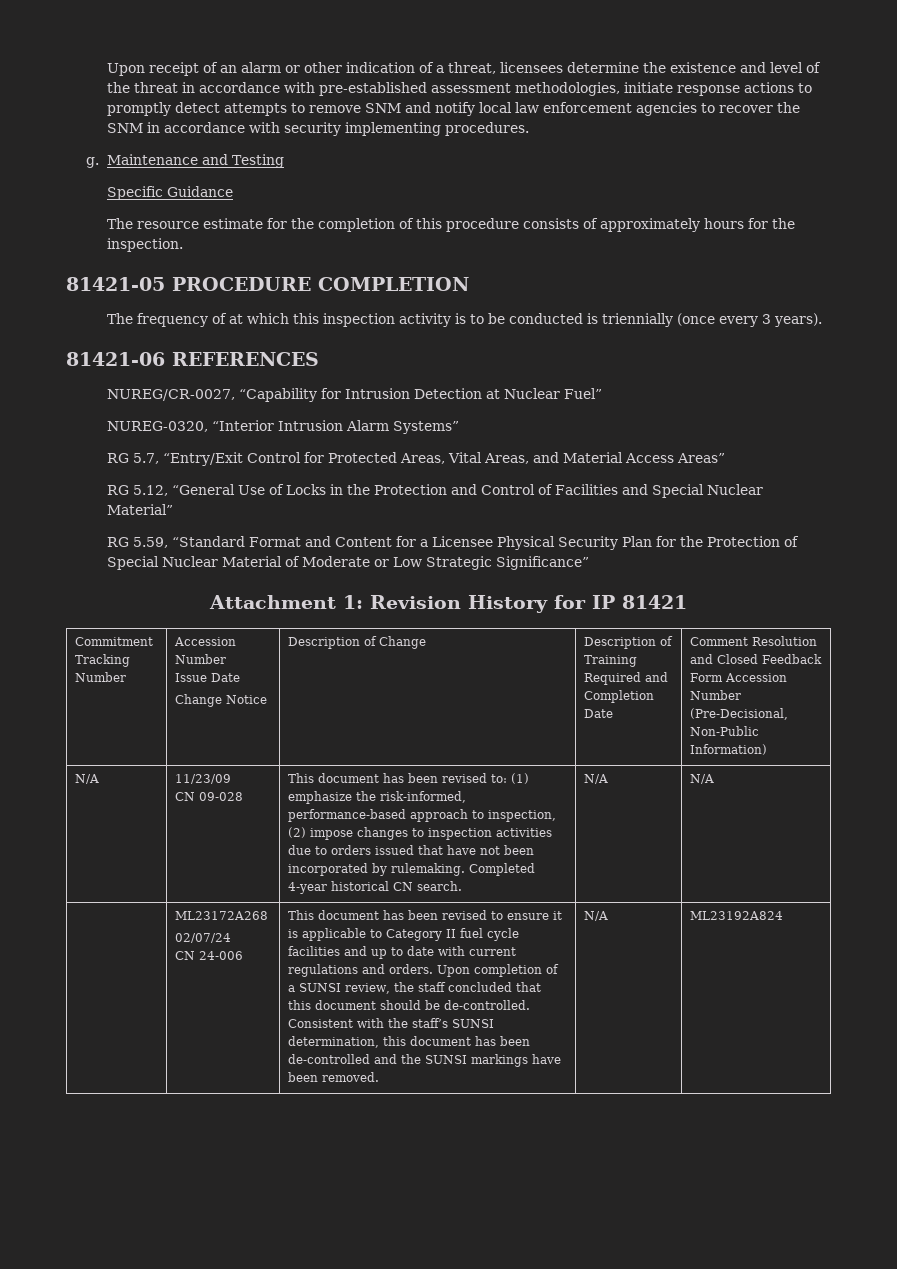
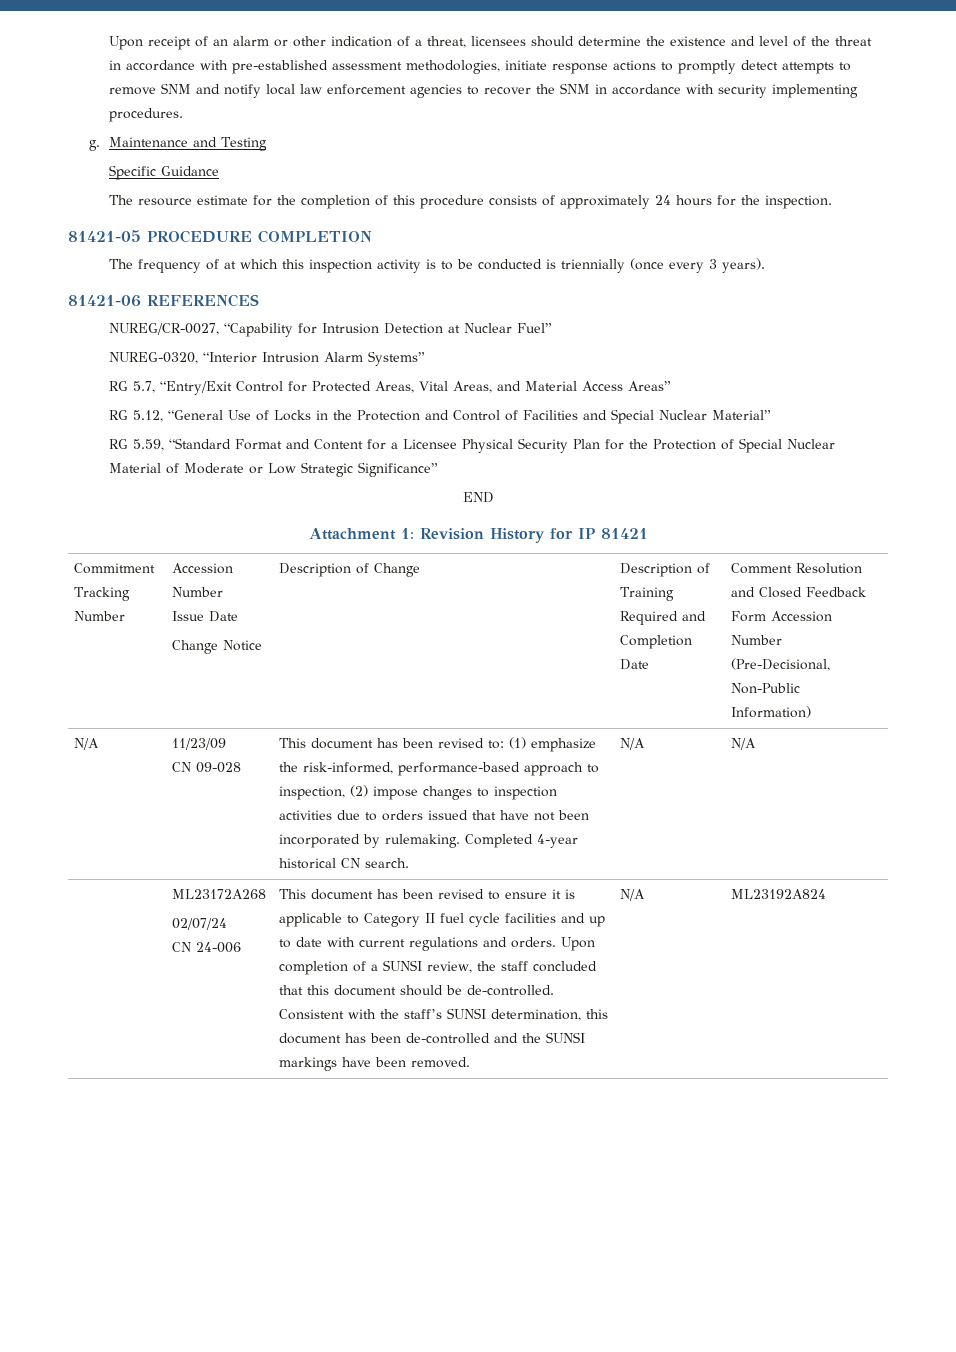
(563, 67) none -> [531,36,575,47] should
(700, 225) none -> [655,195,672,205] 24
(589, 563) none -> [462,492,494,503] // END

